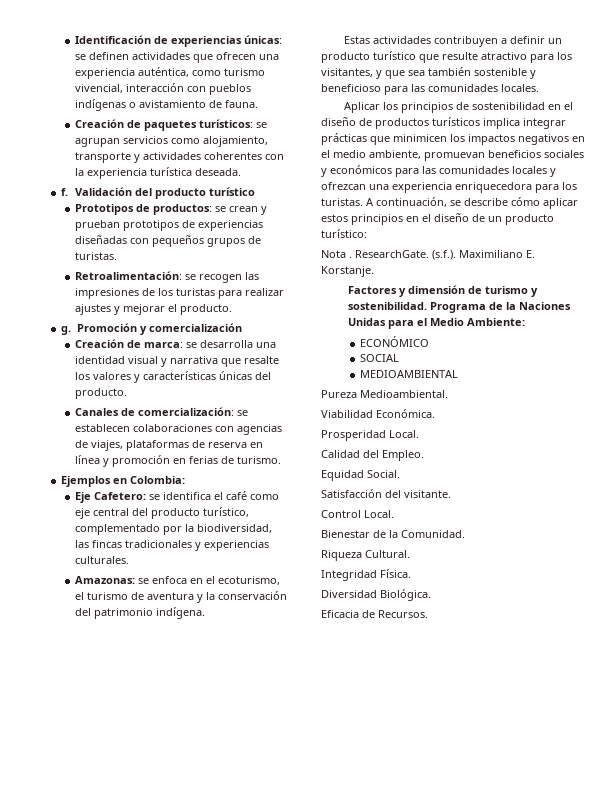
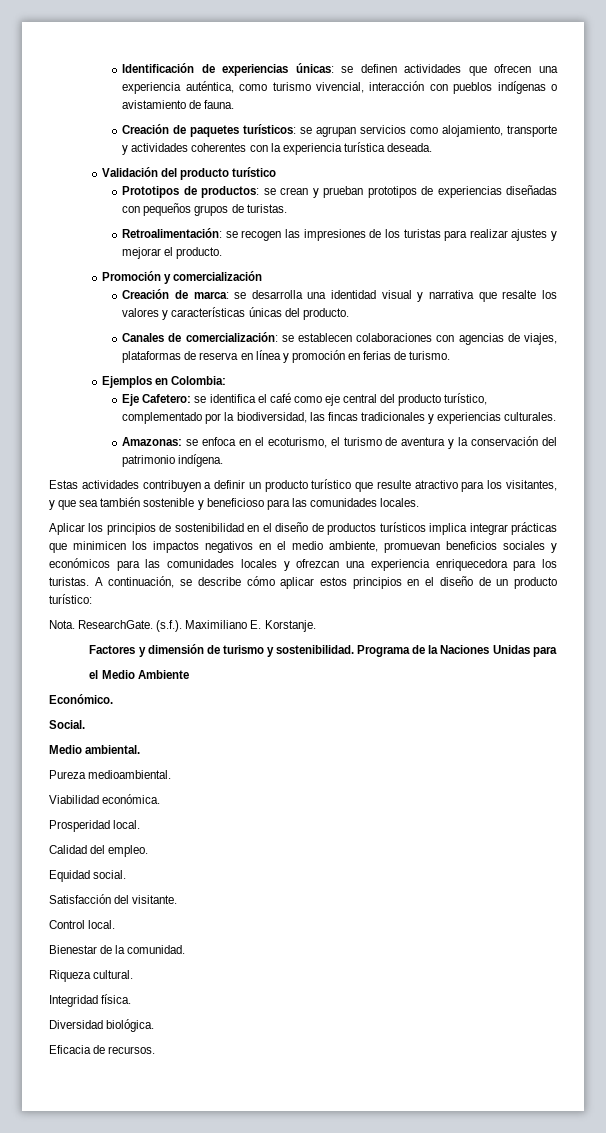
[61,188,69,196] f. -> (432, 147) none
[61,326,72,335] g. -> (223, 253) none
[321,250,352,258] Nota . -> [49,620,75,629] Nota.
(415, 324) none -> (557, 651) //
[467,318,526,326] [360,336,430,347] [360,354,400,362] [360,370,459,378] Ambiente: // ECONÓMICO // SOCIAL // MEDIOAMBIENTAL -> [137,670,189,679] [49,694,113,704] [49,720,85,729] [49,745,141,754] Ambiente // Económico. // Social. // Medio ambiental.
[360,390,448,398] Medioambiental. -> [88,770,172,779] medioambiental.
[376,409,435,418] Económica. -> [102,794,161,804] económica.
[389,430,419,438] Local. -> [113,820,141,829] local.
[382,450,424,461] Empleo. -> [108,845,149,857] empleo.
[367,470,400,478] Social. -> [93,870,127,879] social.
[364,510,394,518] Local. -> [88,920,116,929] local.
[401,530,465,538] Comunidad. -> [127,945,186,954] comunidad.
[365,550,410,558] Cultural. -> [93,970,134,979] cultural.
[380,569,411,578] Física. -> [101,994,132,1004] física.
[380,589,431,601] Biológica. -> [106,1019,155,1032] biológica.
[378,610,428,618] Recursos. -> [108,1046,156,1054] recursos.

